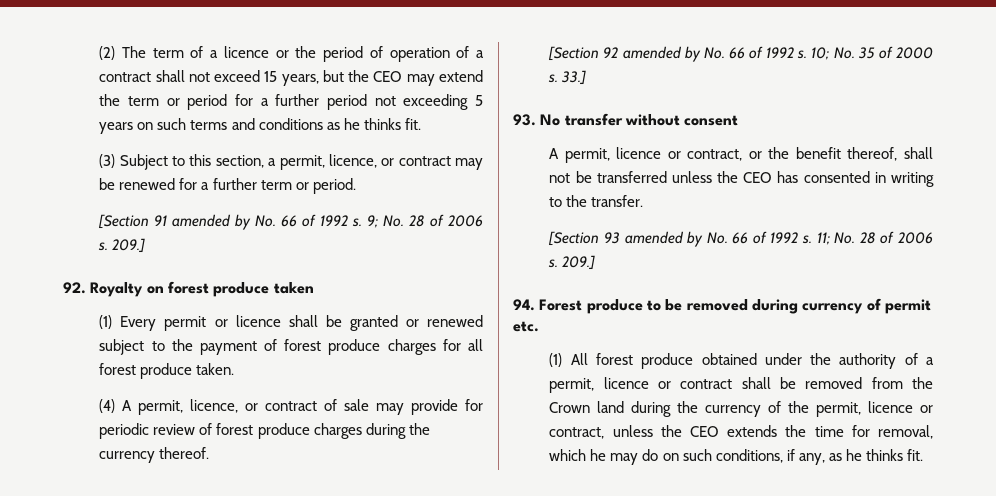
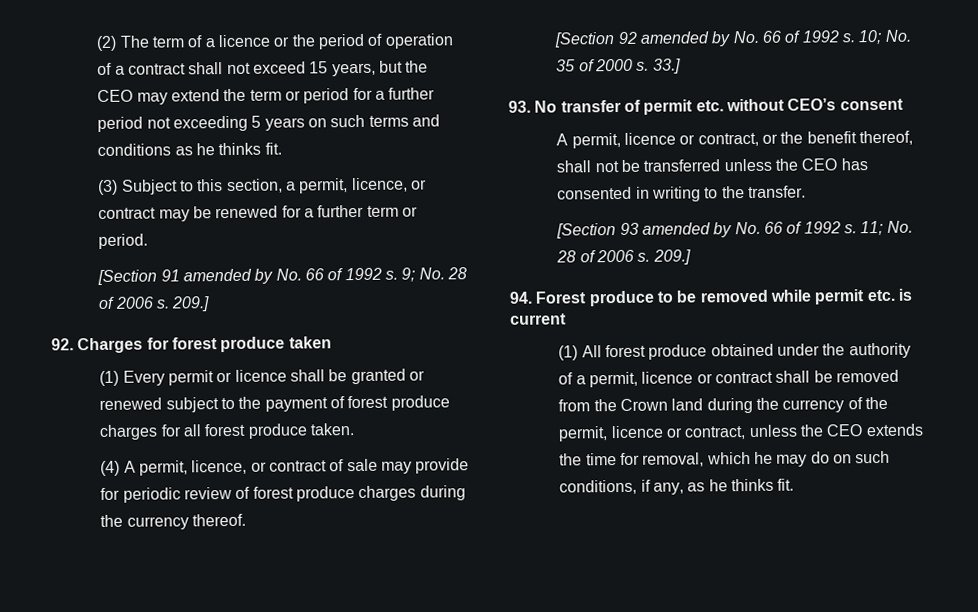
[90,282,164,297] Royalty on -> [77,337,169,354] Charges for
[624,114,680,126] without -> [623,98,837,115] of permit etc. without CEO’s
[751,298,931,314] [513,321,539,332] during currency of permit etc. -> [769,288,912,305] [510,313,567,325] while permit etc. is current

